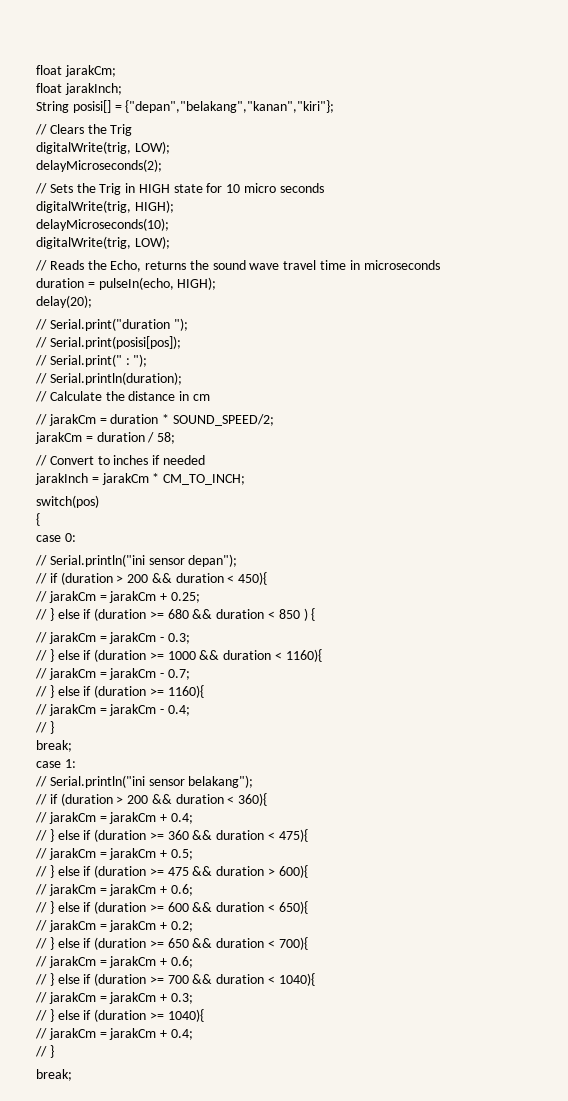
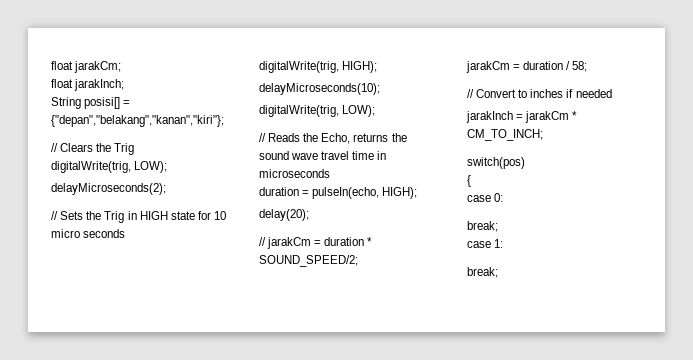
[35,318,188,331] [35,336,181,349] [35,354,148,367] [35,372,182,385] [35,391,210,402] // // Serial.print("duration "); // // Serial.print(posisi[pos]); // // Serial.print(" : "); // // Serial.println(duration); // // Calculate the distance in cm -> (309, 215) none
[35,554,238,567] [35,572,268,585] [35,591,200,603] [35,608,316,621] [35,632,190,644] [35,649,322,662] [35,668,190,680] [35,685,204,698] [35,704,190,716] [35,721,54,734] [36,740,72,752] [36,759,76,768] [35,775,254,788] [35,793,268,806] [35,812,193,824] [35,829,308,842] [35,848,193,860] [35,865,308,878] [35,884,193,896] [35,901,308,914] [35,920,193,932] [35,937,308,950] [35,956,193,968] [35,973,315,986] [35,992,193,1004] [35,1009,204,1022] [35,1028,193,1040] [35,1045,54,1058] // Serial.println("ini sensor depan"); // // if (duration > 200 && duration < 450){ // // jarakCm = jarakCm + 0.25; // // } else if (duration >= 680 && duration < 850 ) { // // jarakCm = jarakCm - 0.3; // // } else if (duration >= 1000 && duration < 1160){ // // jarakCm = jarakCm - 0.7; // // } else if (duration >= 1160){ // // jarakCm = jarakCm - 0.4; // // } // break; // case 1: // // Serial.println("ini sensor belakang"); // // if (duration > 200 && duration < 360){ // // jarakCm = jarakCm + 0.4; // // } else if (duration >= 360 && duration < 475){ // // jarakCm = jarakCm + 0.5; // // } else if (duration >= 475 && duration > 600){ // // jarakCm = jarakCm + 0.6; // // } else if (duration >= 600 && duration < 650){ // // jarakCm = jarakCm + 0.2; // // } else if (duration >= 650 && duration < 700){ // // jarakCm = jarakCm + 0.6; // // } else if (duration >= 700 && duration < 1040){ // // jarakCm = jarakCm + 0.3; // // } else if (duration >= 1040){ // // jarakCm = jarakCm + 0.4; // // } -> [467,221,498,232] [467,239,504,248] break; // case 1:

